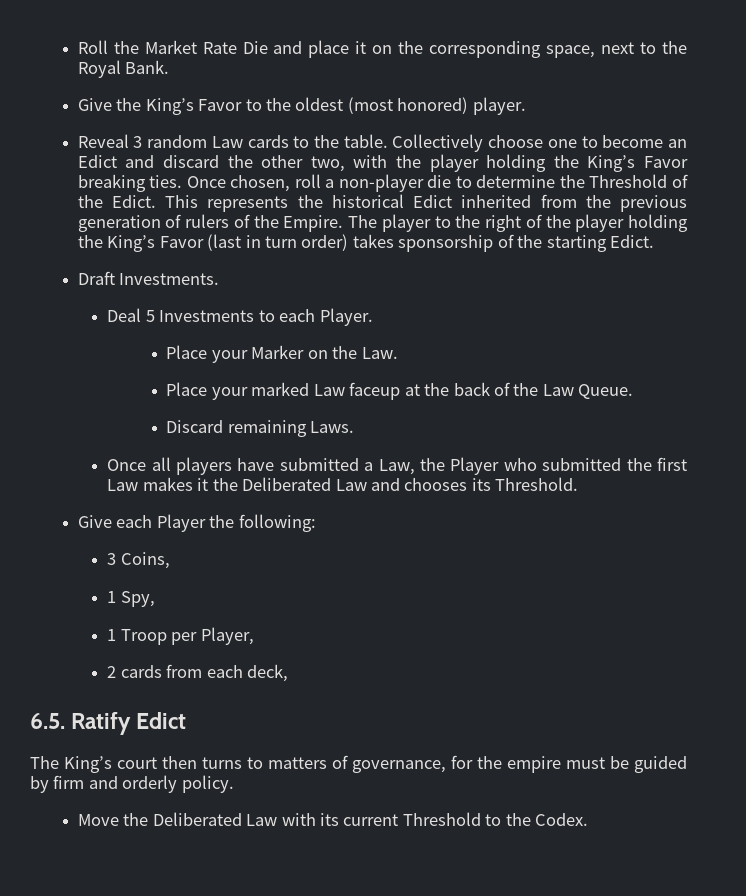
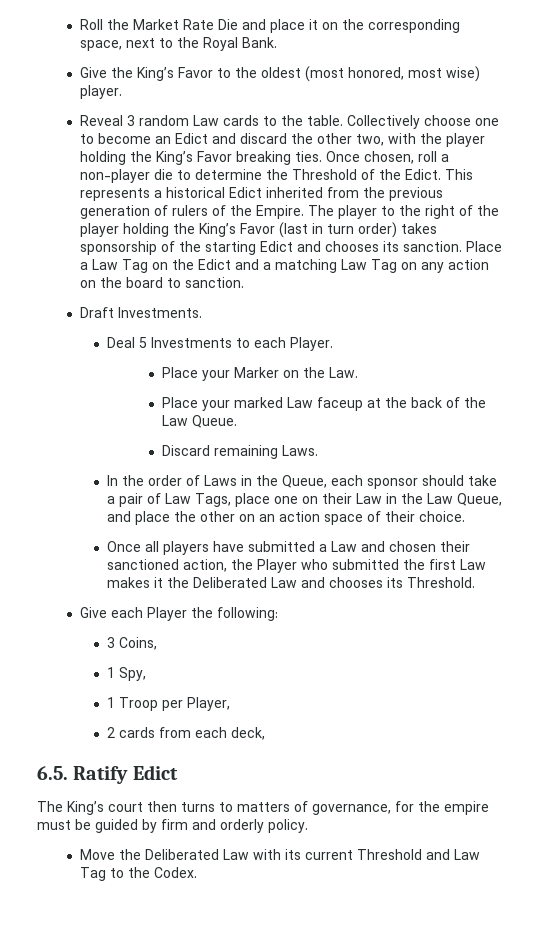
[397,97,469,114] honored) -> [347,66,480,82] honored, most wise)
[297,195,323,208] the -> [153,190,162,198] a
[610,235,655,248] Edict. -> [259,241,502,252] [79,259,489,273] [79,277,244,288] Edict and chooses its sanction. Place a Law Tag on the Edict and a matching Law Tag on any action on the board to sanction.
(355, 427) none -> [107,475,498,489] [107,493,503,507] [107,511,466,525] // In the order of Laws in the Queue, each sponsor should take a pair of Law Tags, place one on their Law in the Law Queue, and place the other on an action space of their choice.
[378,459,415,475] Law, -> [331,541,471,552] [107,559,228,572] Law and chosen their sanctioned action,
(481, 819) none -> [425,849,480,860] [79,867,106,881] and Law Tag

